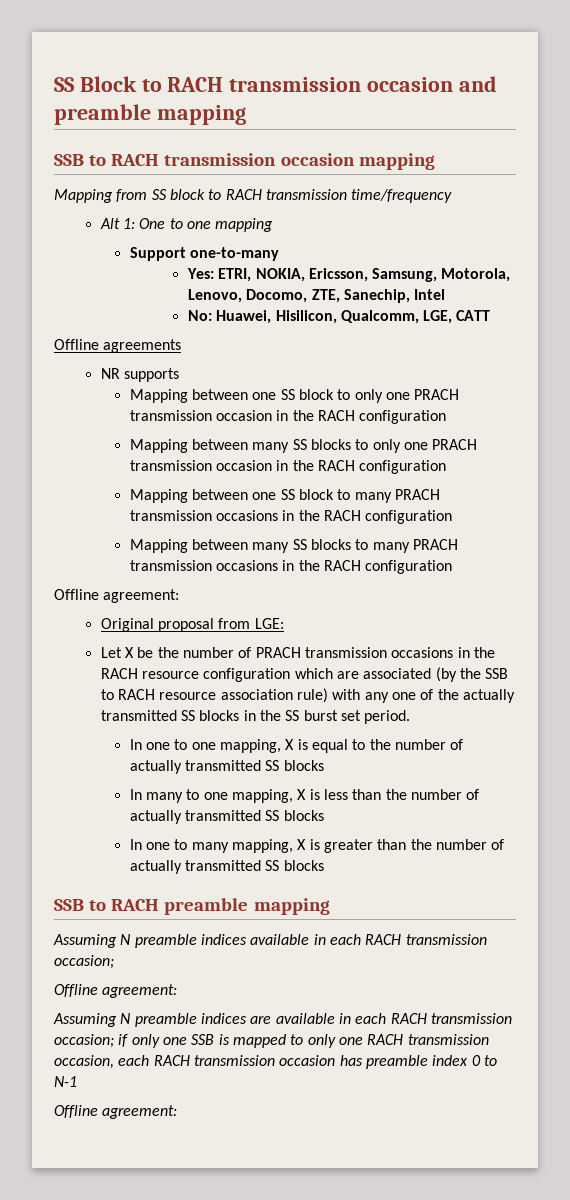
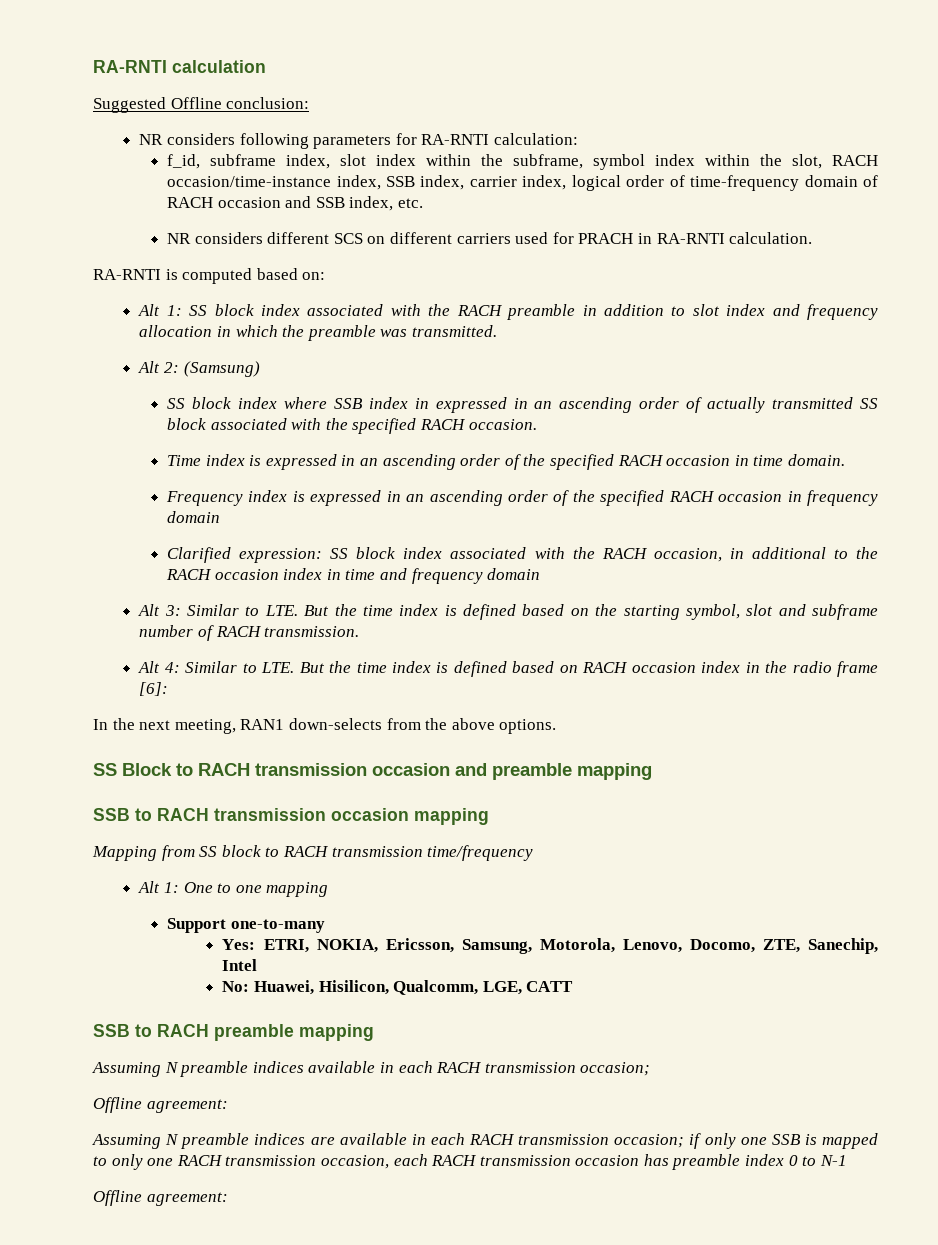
(54, 84) none -> [93,60,266,73] [93,97,310,113] [139,133,578,149] [167,154,878,170] [167,175,879,191] [167,196,424,211] [167,232,813,244] [93,268,326,284] [138,304,878,320] [139,325,497,341] [138,361,260,377] [167,397,878,413] [167,418,537,434] [167,454,845,470] [166,490,879,506] [167,511,221,523] [167,547,878,563] [166,568,541,584] [138,604,878,620] [139,625,360,641] [138,661,878,677] [139,682,169,696] [93,718,557,734] RA-RNTI calculation // Suggested Offline conclusion: // NR considers following parameters for RA-RNTI calculation: // f_id, subframe index, slot index within the subframe, symbol index within the slot, RACH occasion/time-instance index, SSB index, carrier index, logical order of time-frequency domain of RACH occasion and SSB index, etc. // NR considers different SCS on different carriers used for PRACH in RA-RNTI calculation. // RA-RNTI is computed based on: // Alt 1: SS block index associated with the RACH preamble in addition to slot index and frequency allocation in which the preamble was transmitted. // Alt 2: (Samsung) // SS block index where SSB index in expressed in an ascending order of actually transmitted SS block associated with the specified RACH occasion. // Time index is expressed in an ascending order of the specified RACH occasion in time domain. // Frequency index is expressed in an ascending order of the specified RACH occasion in frequency domain // Clarified expression: SS block index associated with the RACH occasion, in additional to the RACH occasion index in time and frequency domain // Alt 3: Similar to LTE. But the time index is defined based on the starting symbol, slot and subframe number of RACH transmission. // Alt 4: Similar to LTE. But the time index is defined based on RACH occasion index in the radio frame [6]: // In the next meeting, RAN1 down-selects from the above options. //
[54,339,182,353] [100,368,179,382] [129,389,460,403] [129,410,447,424] [129,439,478,453] [129,460,447,474] [129,489,440,503] [129,510,453,524] [129,539,458,553] [129,560,453,574] [54,589,180,603] [100,618,284,632] [100,647,495,658] [100,667,509,682] [100,688,515,703] [100,710,411,724] [129,739,464,753] [129,760,324,774] [129,789,480,803] [129,810,324,824] [129,839,505,853] [129,860,324,874] // Offline agreements // NR supports // Mapping between one SS block to only one PRACH transmission occasion in the RACH configuration // Mapping between many SS blocks to only one PRACH transmission occasion in the RACH configuration // Mapping between one SS block to many PRACH transmission occasions in the RACH configuration // Mapping between many SS blocks to many PRACH transmission occasions in the RACH configuration // Offline agreement: // Original proposal from LGE: // Let X be the number of PRACH transmission occasions in the RACH resource configuration which are associated (by the SSB to RACH resource association rule) with any one of the actually transmitted SS blocks in the SS burst set period. // In one to one mapping, X is equal to the number of actually transmitted SS blocks // In many to one mapping, X is less than the number of actually transmitted SS blocks // In one to many mapping, X is greater than the number of actually transmitted SS blocks -> (574, 986) none

